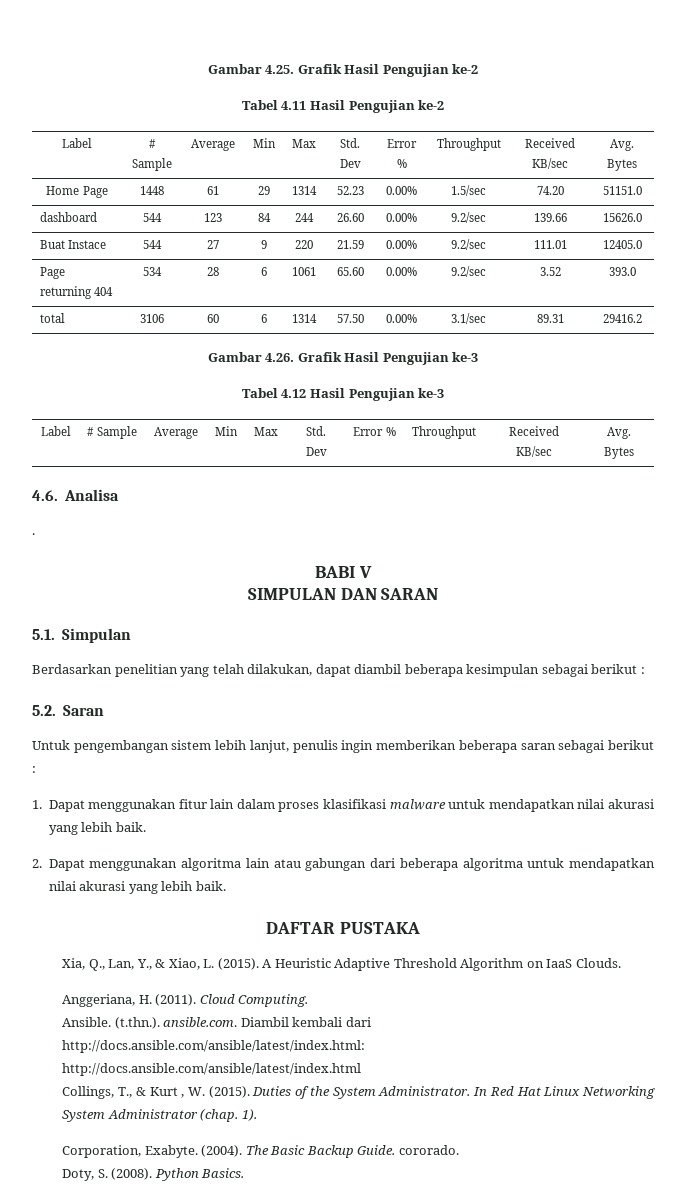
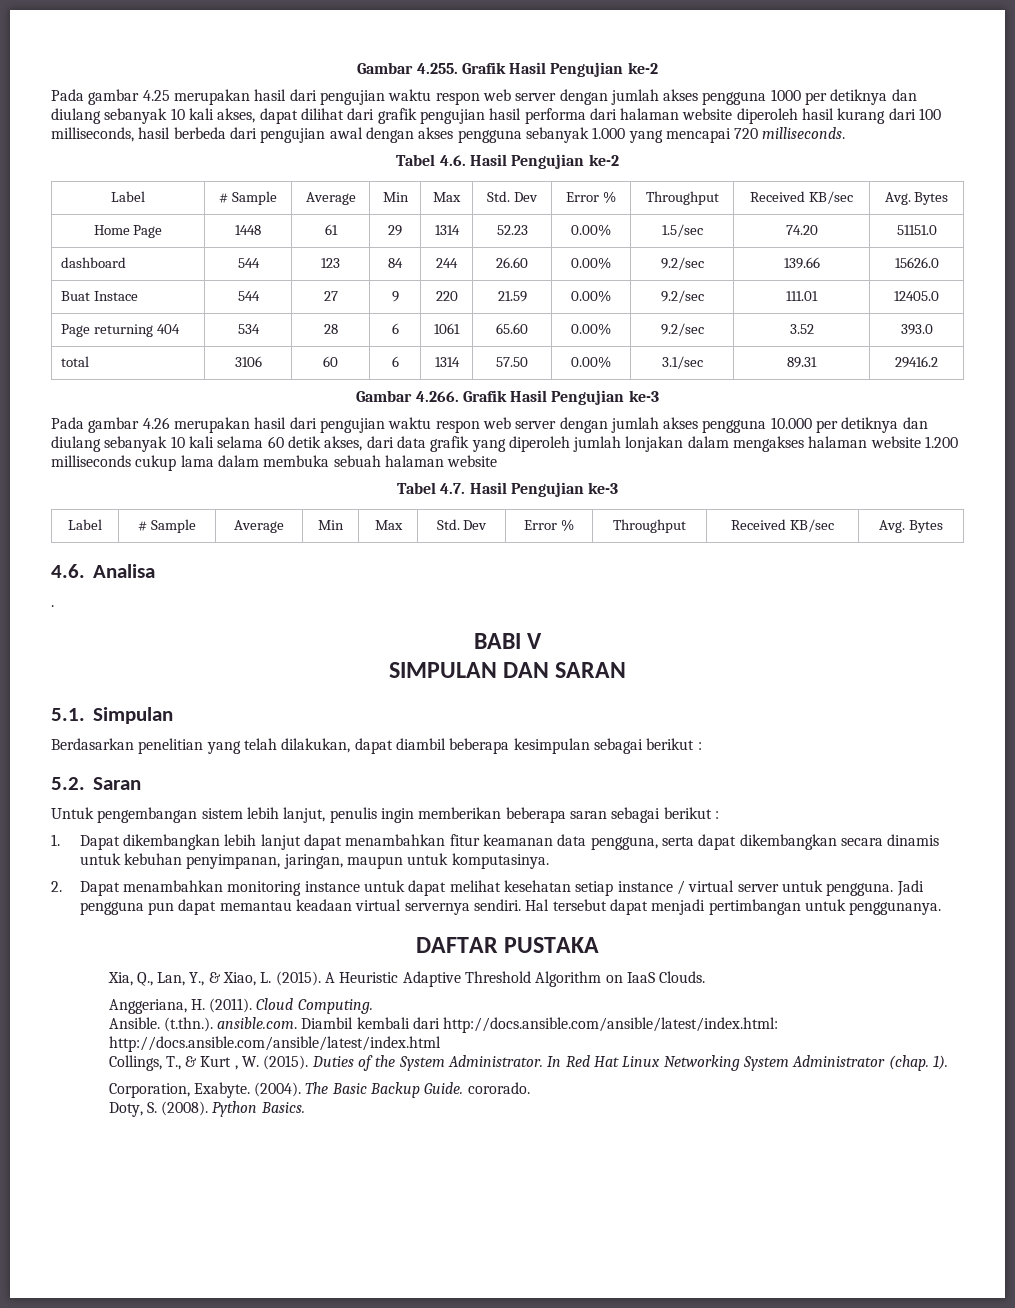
[207,64,295,74] Gambar 4.25. -> [357,62,458,74] Gambar 4.255.
[241,100,307,110] // Tabel 4.11 -> [51,89,917,105] [51,108,942,124] [51,127,846,143] [396,154,466,166] // Pada gambar 4.25 merupakan hasil dari pengujian waktu respon web server dengan jumlah akses pengguna 1000 per detiknya dan diulang sebanyak 10 kali akses, dapat dilihat dari grafik pengujian hasil performa dari halaman website diperoleh hasil kurang dari 100 milliseconds, hasil berbeda dari pengujian awal dengan akses pengguna sebanyak 1.000 yang mencapai 720 milliseconds. // Tabel 4.6.
[265,353,295,362] 4.26. -> [415,391,459,402] 4.266.
[241,388,307,398] // Tabel 4.12 -> [51,417,928,433] [51,436,959,452] [51,455,498,471] [396,482,466,494] // Pada gambar 4.26 merupakan hasil dari pengujian waktu respon web server dengan jumlah akses pengguna 10.000 per detiknya dan diulang sebanyak 10 kali selama 60 detik akses, dari data grafik yang diperoleh jumlah lonjakan dalam mengakses halaman website 1.200 milliseconds cukup lama dalam membuka sebuah halaman website // Tabel 4.7.
[88,799,654,812] [48,822,146,835] [32,858,655,871] [48,881,226,894] menggunakan fitur lain dalam proses klasifikasi malware untuk mendapatkan nilai akurasi yang lebih baik. // 2. Dapat menggunakan algoritma lain atau gabungan dari beberapa algoritma untuk mendapatkan nilai akurasi yang lebih baik. -> [123,834,940,850] [79,853,549,869] [51,880,924,896] [79,899,942,915] dikembangkan lebih lanjut dapat menambahkan fitur keamanan data pengguna, serta dapat dikembangkan secara dinamis untuk kebuhan penyimpanan, jaringan, maupun untuk komputasinya. // 2. Dapat menambahkan monitoring instance untuk dapat melihat kesehatan setiap instance / virtual server untuk pengguna. Jadi pengguna pun dapat memantau keadaan virtual servernya sendiri. Hal tersebut dapat menjadi pertimbangan untuk penggunanya.

